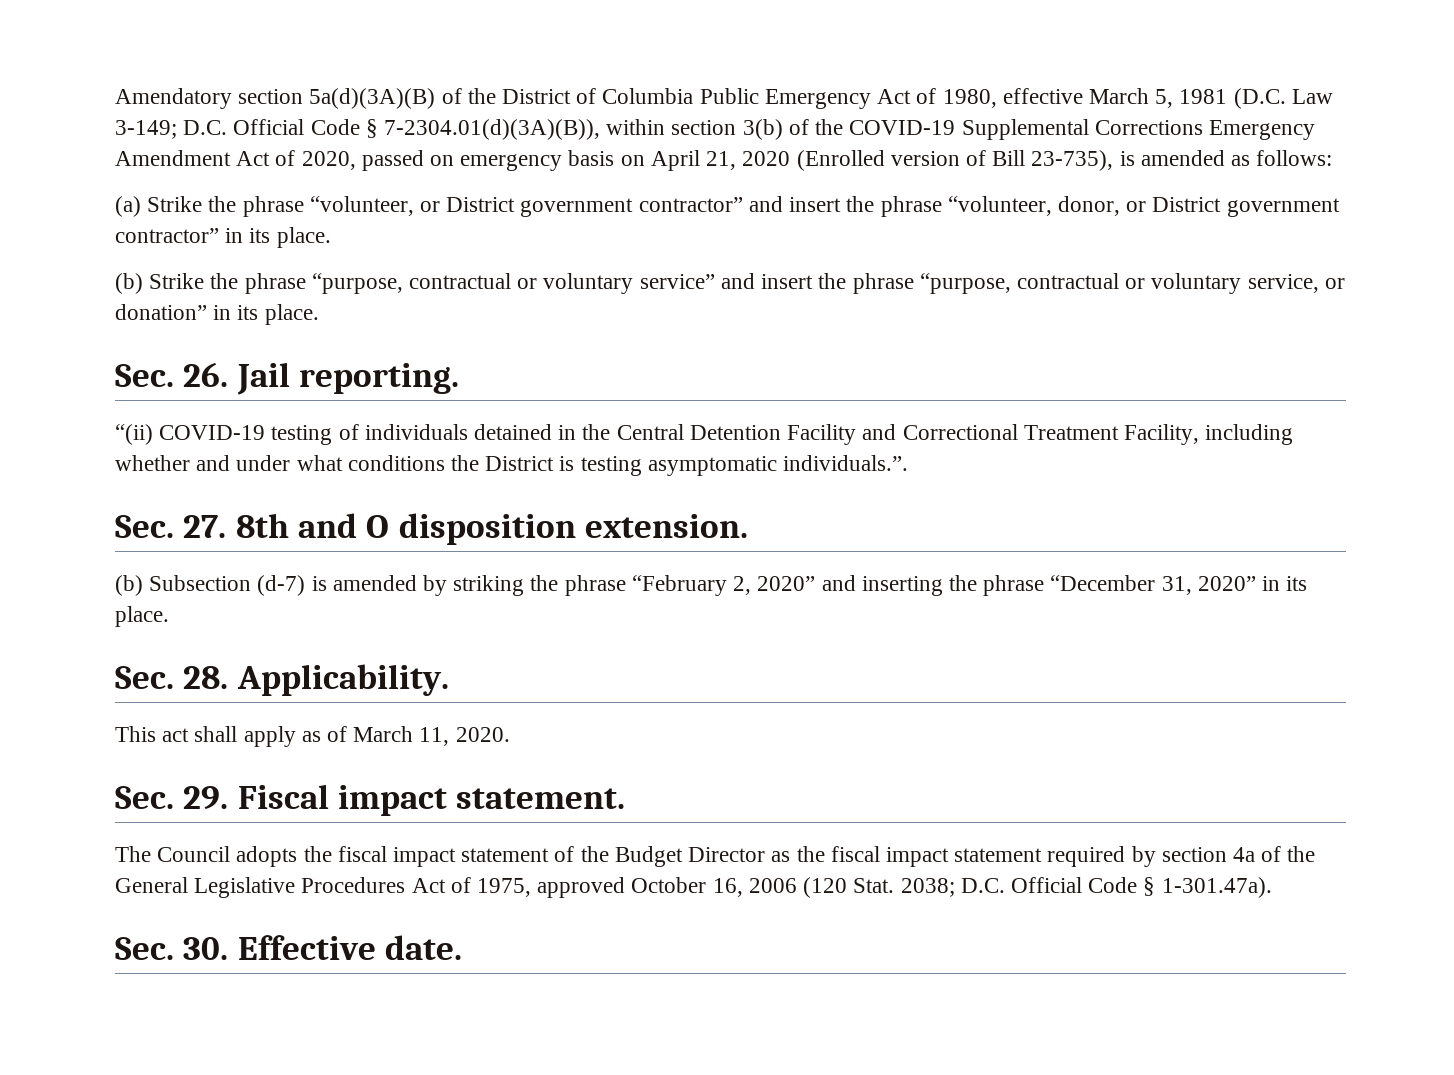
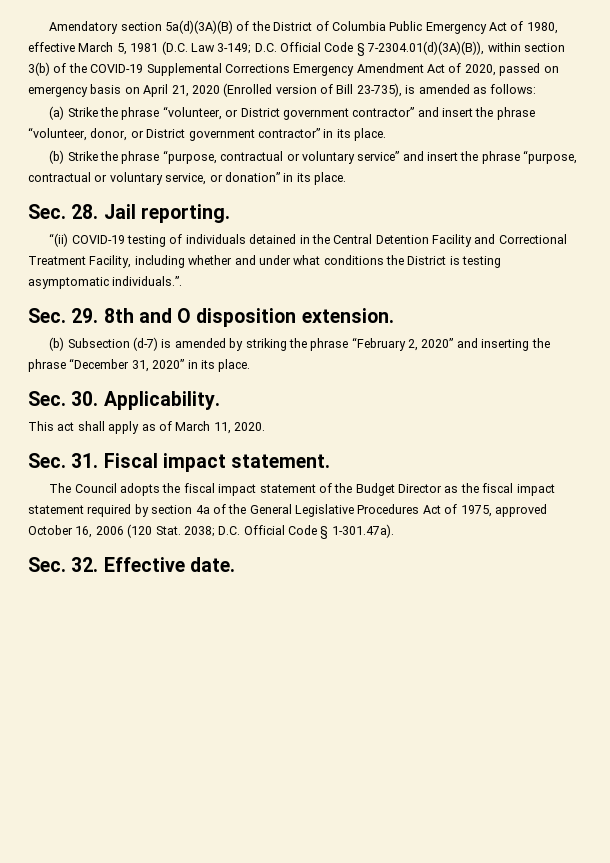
[183,362,229,387] 26. -> [71,204,99,219] 28.
[183,515,227,538] 27. -> [71,308,99,323] 29.
[183,666,229,689] 28. -> [71,391,99,406] 30.
[183,786,229,810] 29. -> [71,453,99,468] 31.
[183,937,229,960] 30. -> [71,557,99,572] 32.

